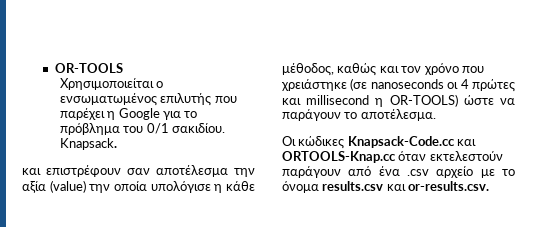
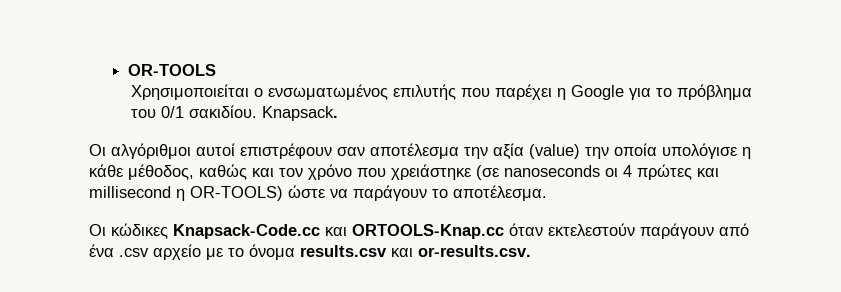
[22,168,41,175] και -> [89,143,235,159] Οι αλγόριθμοι αυτοί

